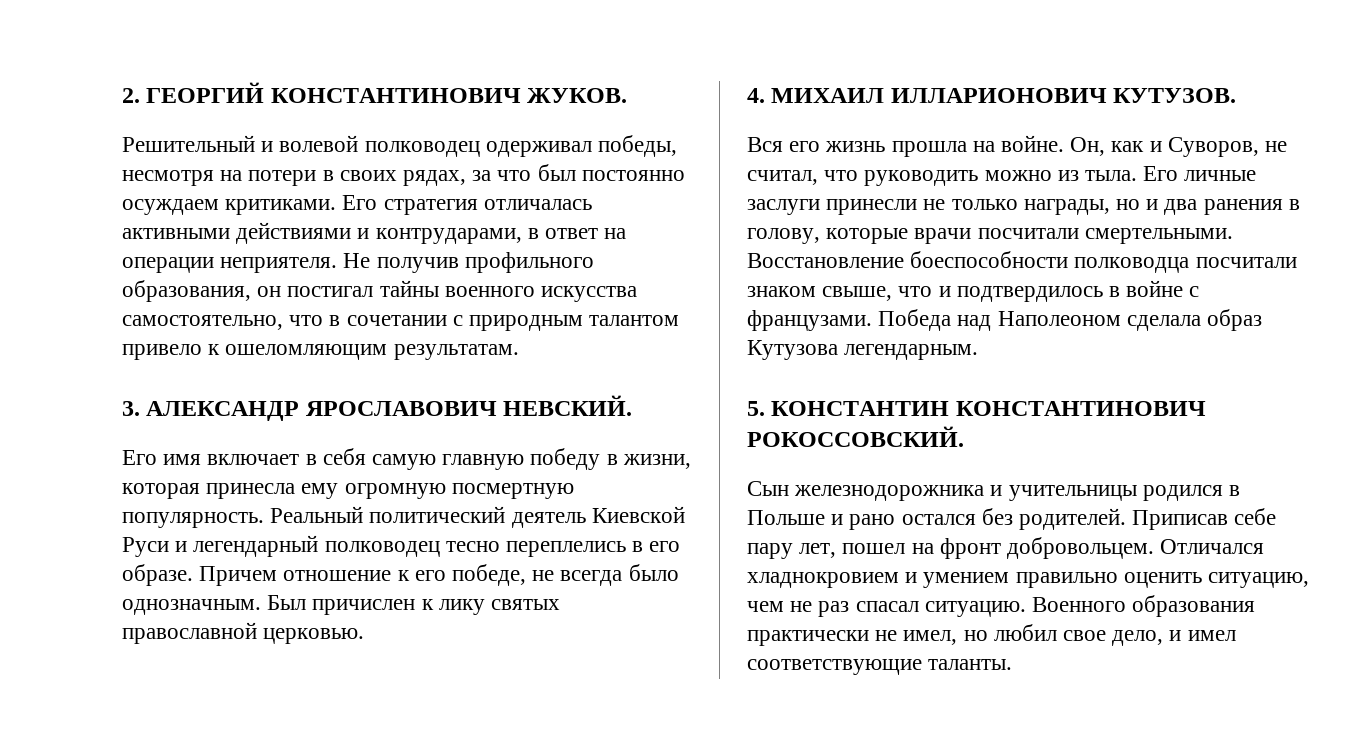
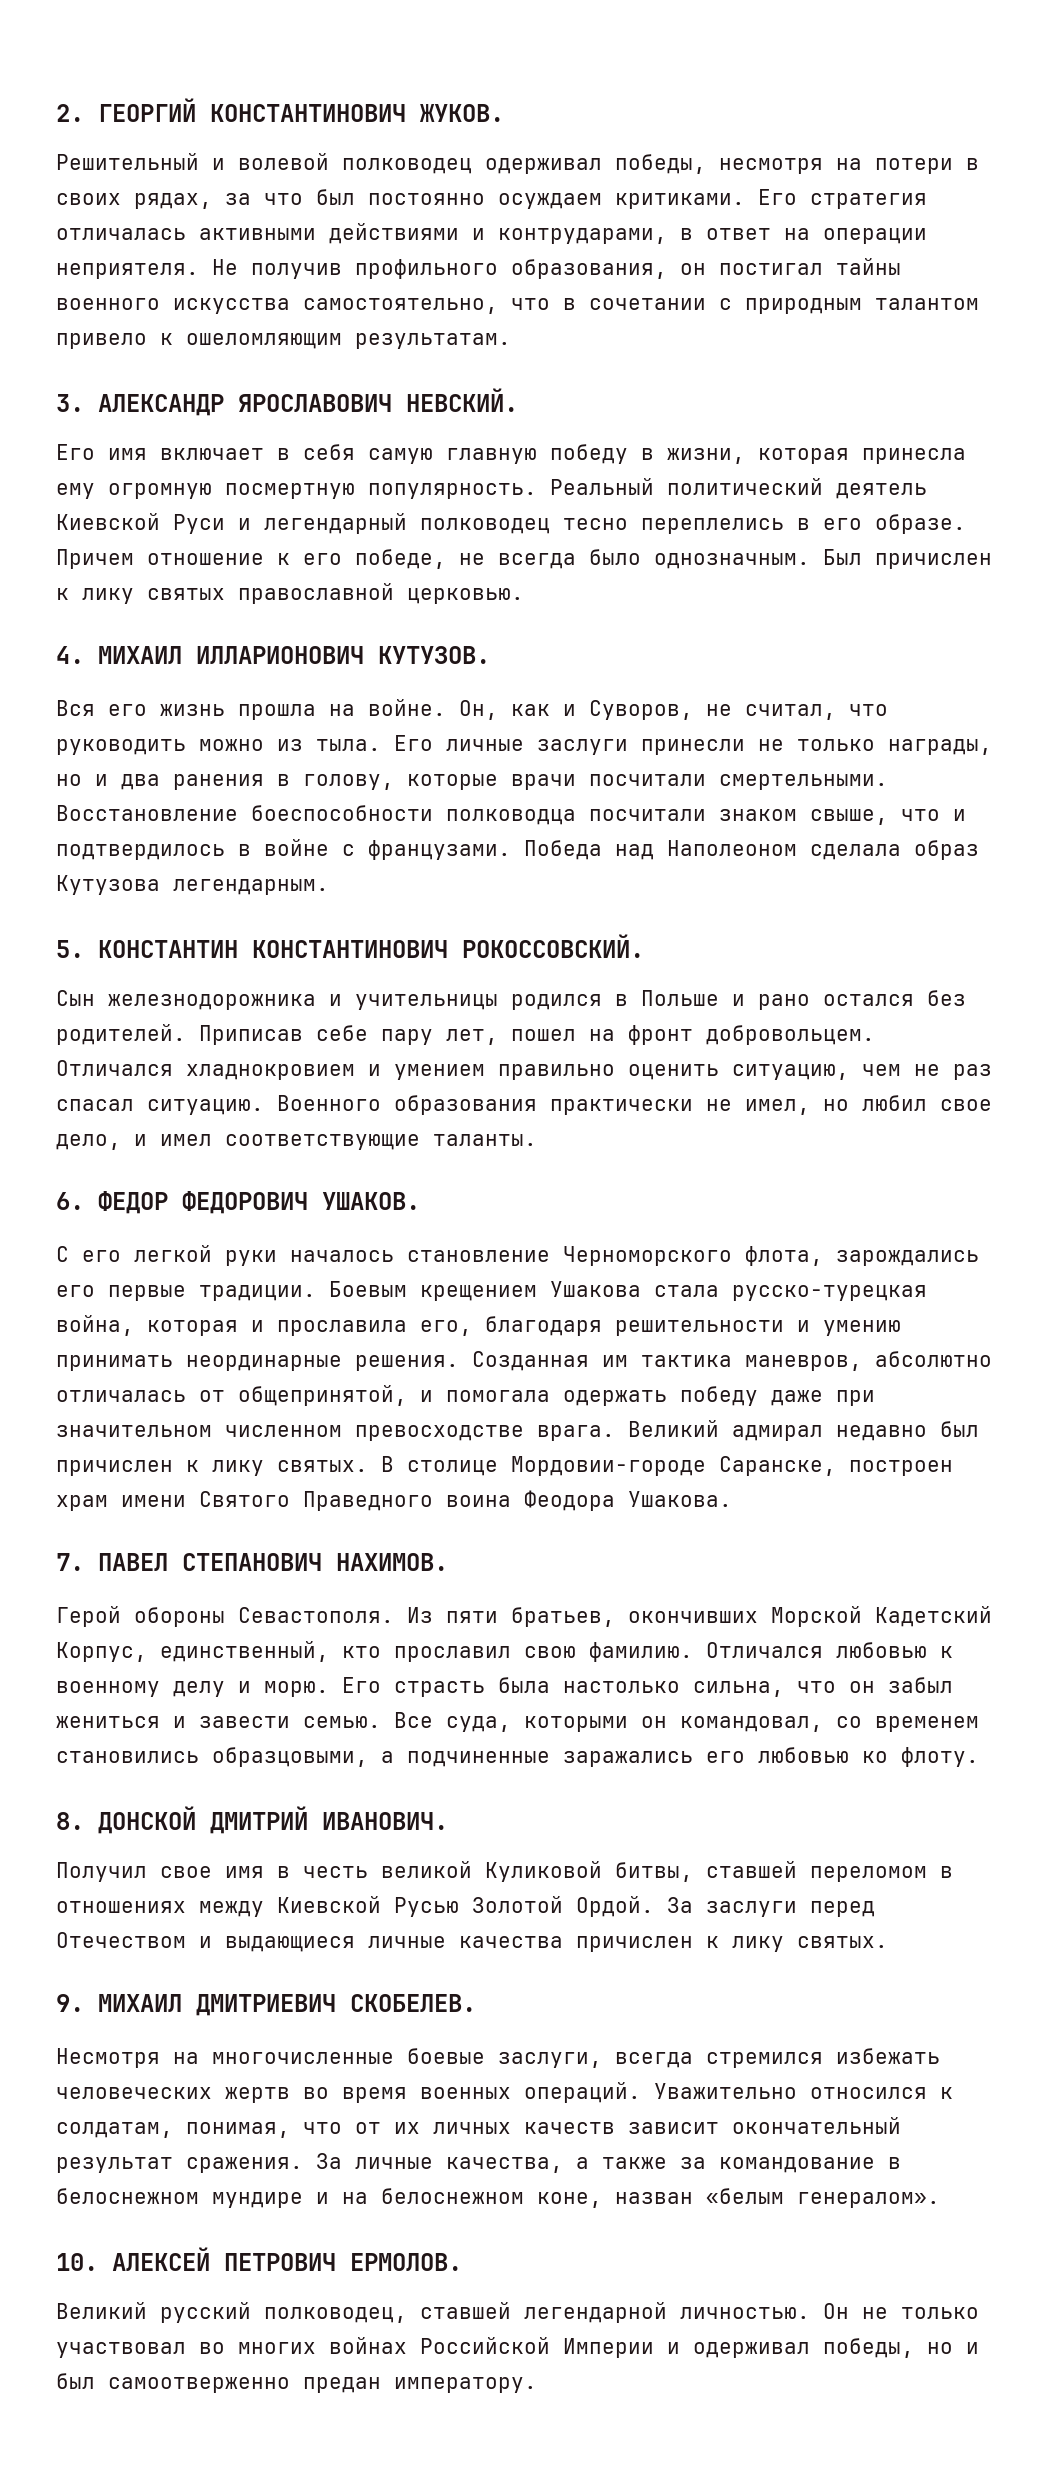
(1013, 664) none -> [56,1191,420,1214] [56,1245,979,1266] [56,1281,927,1301] [56,1315,901,1336] [56,1351,992,1371] [56,1385,875,1406] [56,1420,979,1441] [56,1456,953,1476] [56,1490,732,1511] [56,1553,448,1571] [56,1606,992,1627] [56,1641,953,1662] [56,1677,953,1697] [56,1712,979,1732] [56,1747,979,1767] [56,1806,448,1834] [56,1861,953,1882] [56,1896,875,1917] [56,1932,888,1952] [56,1994,476,2016] [56,2048,940,2068] [56,2082,953,2103] [56,2117,901,2138] [56,2153,901,2173] [56,2188,940,2208] [56,2247,462,2271] [56,2302,979,2323] [56,2337,979,2358] [56,2373,537,2393] // 6. ФЕДОР ФЕДОРОВИЧ УШАКОВ. // С его легкой руки началось становление Черноморского флота, зарождались его первые традиции. Боевым крещением Ушакова стала русско-турецкая война, которая и прославила его, благодаря решительности и умению принимать неординарные решения. Созданная им тактика маневров, абсолютно отличалась от общепринятой, и помогала одержать победу даже при значительном численном превосходстве врага. Великий адмирал недавно был причислен к лику святых. В столице Мордовии-городе Саранске, построен храм имени Святого Праведного воина Феодора Ушакова. // 7. ПАВЕЛ СТЕПАНОВИЧ НАХИМОВ. // Герой обороны Севастополя. Из пяти братьев, окончивших Морской Кадетский Корпус, единственный, кто прославил свою фамилию. Отличался любовью к военному делу и морю. Его страсть была настолько сильна, что он забыл жениться и завести семью. Все суда, которыми он командовал, со временем становились образцовыми, а подчиненные заражались его любовью ко флоту. // 8. ДОНСКОЙ ДМИТРИЙ ИВАНОВИЧ. // Получил свое имя в честь великой Куликовой битвы, ставшей переломом в отношениях между Киевской Русью Золотой Ордой. За заслуги перед Отечеством и выдающиеся личные качества причислен к лику святых. // 9. МИХАИЛ ДМИТРИЕВИЧ СКОБЕЛЕВ. // Несмотря на многочисленные боевые заслуги, всегда стремился избежать человеческих жертв во время военных операций. Уважительно относился к солдатам, понимая, что от их личных качеств зависит окончательный результат сражения. За личные качества, а также за командование в белоснежном мундире и на белоснежном коне, назван «белым генералом». // 10. АЛЕКСЕЙ ПЕТРОВИЧ ЕРМОЛОВ. // Великий русский полководец, ставшей легендарной личностью. Он не только участвовал во многих войнах Российской Империи и одерживал победы, но и был самоотверженно предан императору.

